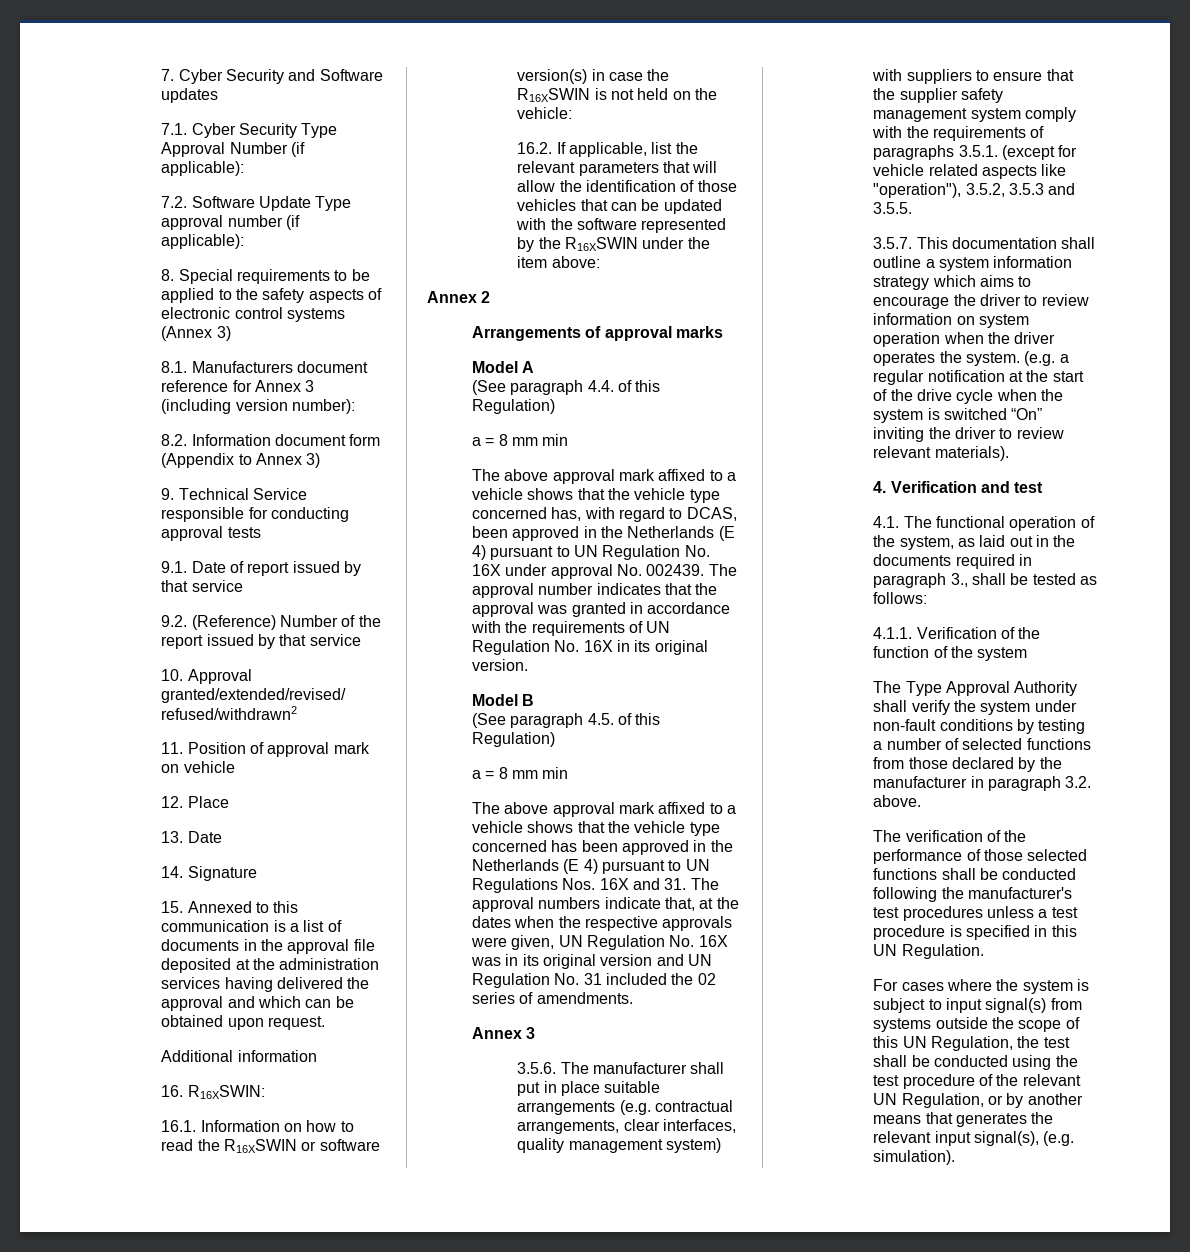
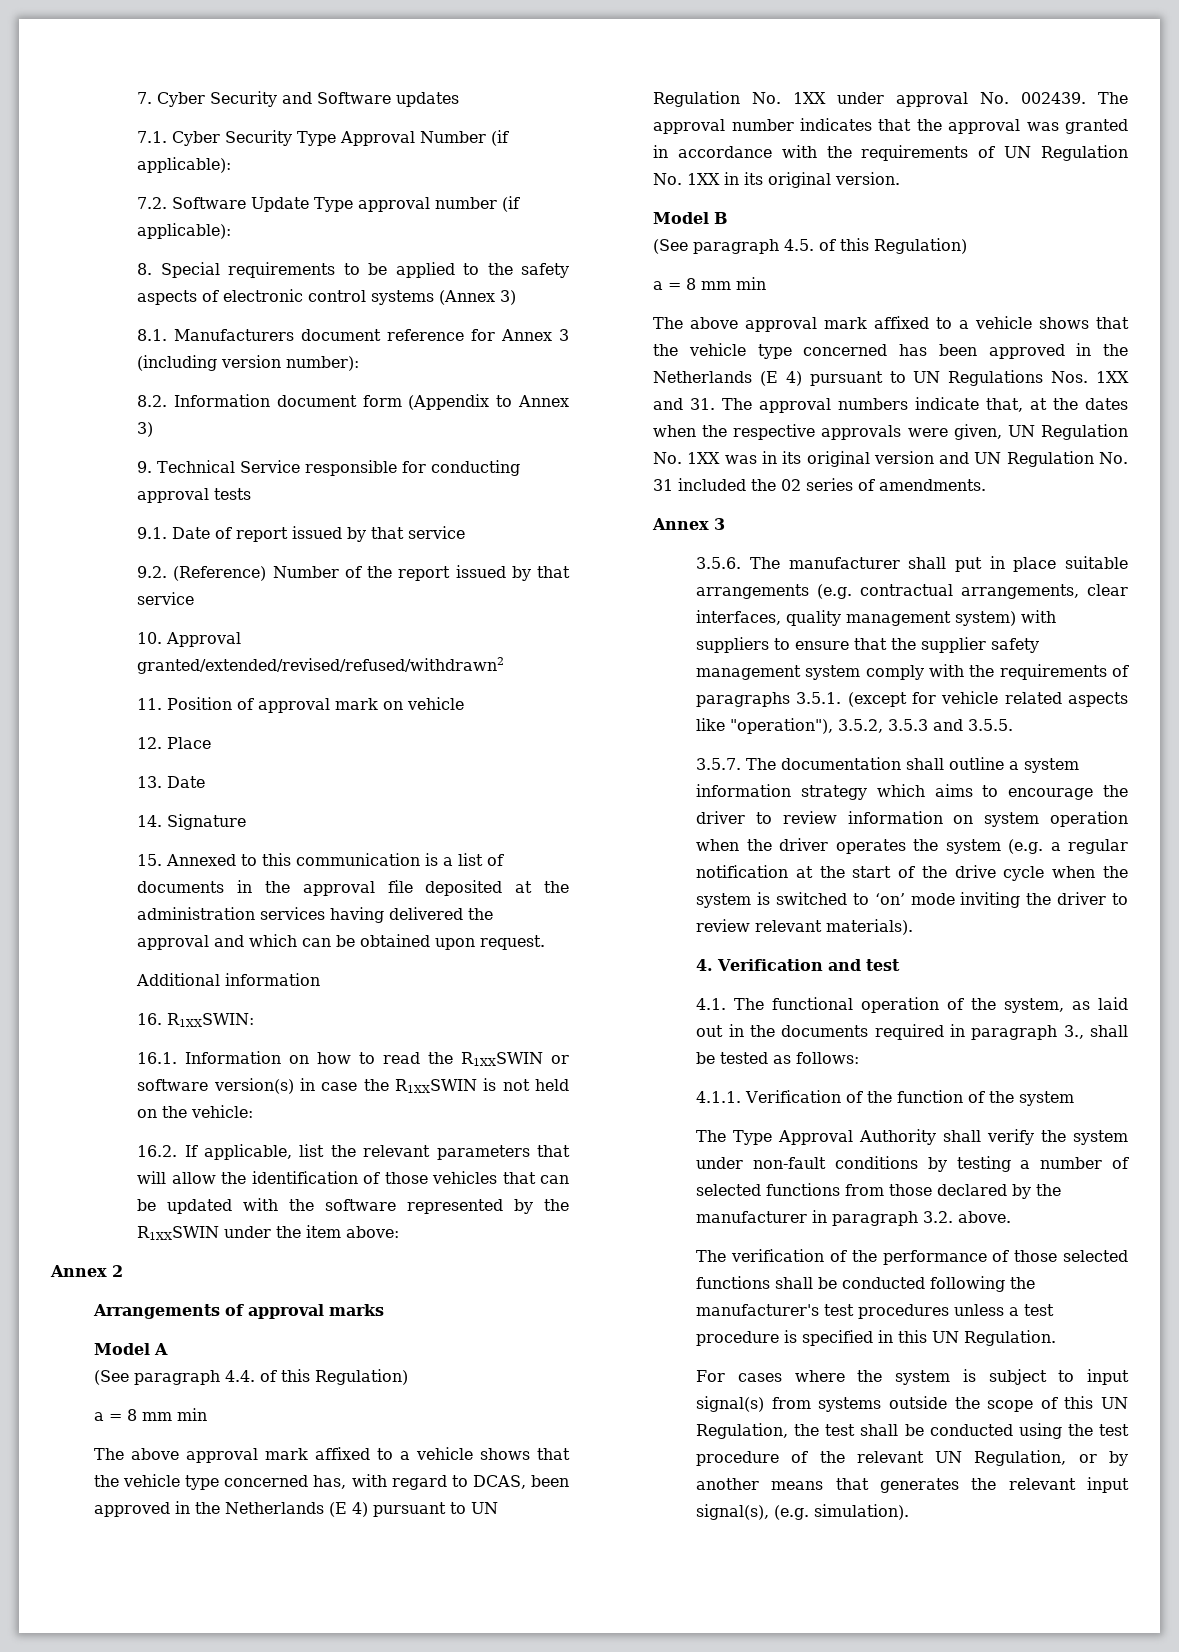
[187,1085,265,1099] R16XSWIN: -> [167,1013,255,1027] R1XXSWIN:
[223,1139,297,1153] R16XSWIN -> [461,1052,544,1066] R1XXSWIN
[517,88,591,102] R16XSWIN -> [394,1079,477,1093] R1XXSWIN
[564,237,638,251] R16XSWIN -> [137,1226,220,1240] R1XXSWIN
[472,564,502,576] 16X -> [793,92,827,104] 1XX
[583,640,613,652] 16X -> [687,173,721,185] 1XX
[599,878,629,890] 16X -> [1096,371,1129,383] 1XX
[698,935,728,947] 16X -> [687,452,721,464] 1XX
[916,237,948,249] This -> [746,758,777,770] The
[965,352,1020,366] system. -> [945,839,1001,854] system
[1011,408,1043,420] “On” -> [852,893,955,905] to ‘on’ mode

